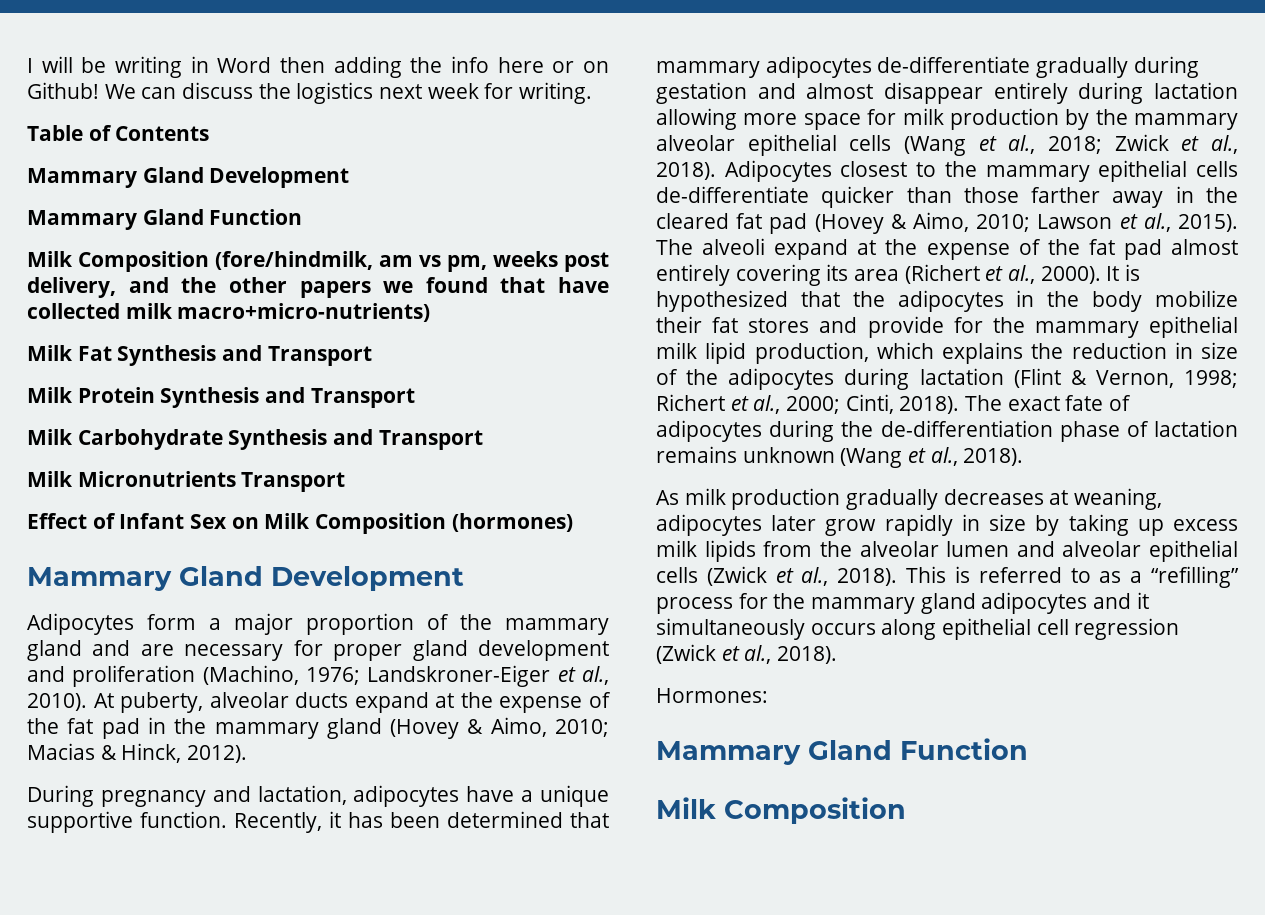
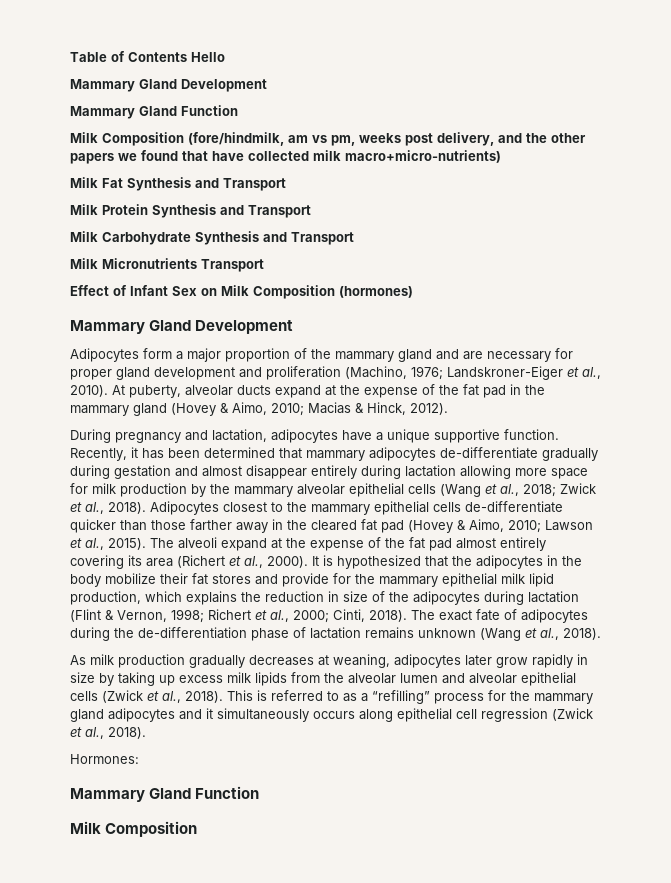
[27,56,609,78] [27,82,593,104] I will be writing in Word then adding the info here or on Github! We can discuss the logistics next week for writing. // -> (70, 57) none
(210, 133) none -> [191,52,225,62] Hello

